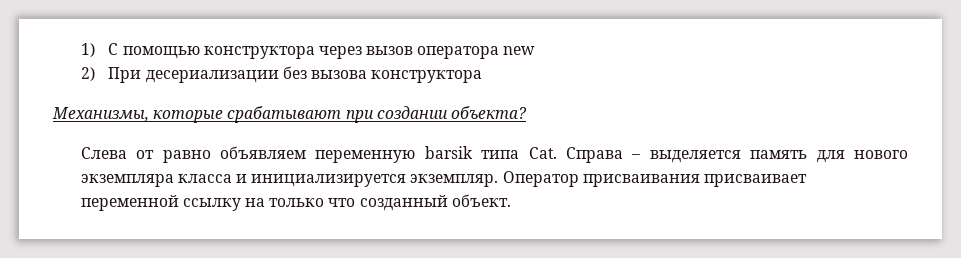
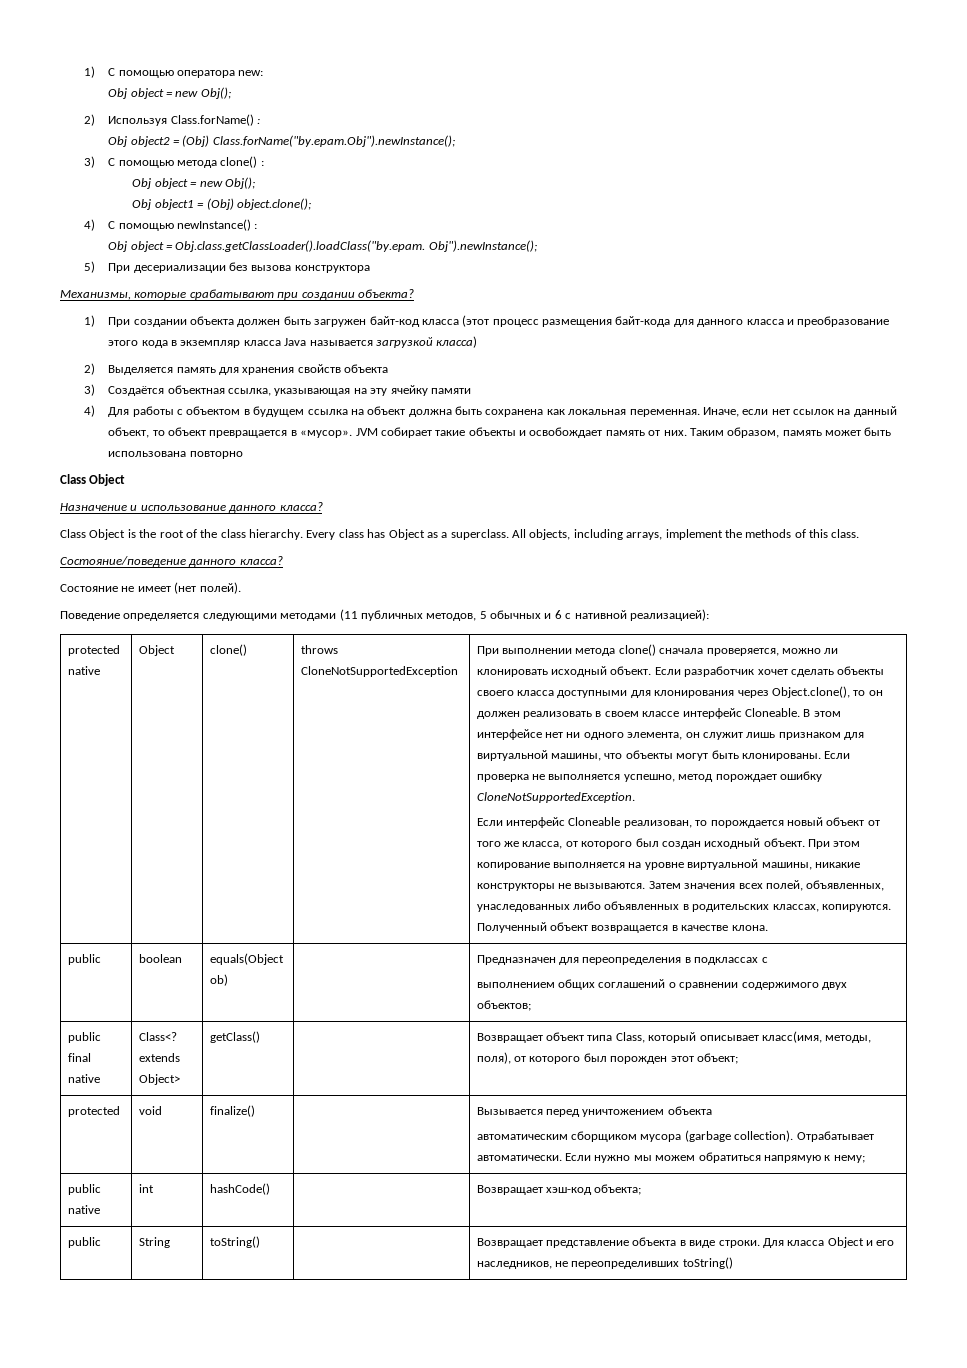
[203,46,536,59] [80,67,95,81] конструктора через вызов оператора new // 2) -> [177,70,264,78] [108,87,231,99] [84,114,261,126] [108,135,455,147] [84,156,264,168] [132,177,255,189] [132,198,311,210] [84,219,258,231] [108,240,537,252] [84,261,96,273] оператора new: // Obj object = new Obj(); // 2) Используя Class.forName() : // Obj object2 = (Obj) Class.forName("by.epam.Obj").newInstance(); // 3) C помощью метода clone() : // Obj object = new Obj(); // Obj object1 = (Obj) object.clone(); // 4) C помощью newInstance() : // Obj object = Obj.class.getClassLoader().loadClass("by.epam. Obj").newInstance(); // 5)
[80,146,908,163] [80,171,807,187] [80,194,511,211] Слева от равно объявляем переменную barsik типа Cat. Справа – выделяется память для нового экземпляра класса и инициализируется экземпляр. Оператор присваивания присваивает переменной ссылку на только что созданный объект. -> [84,315,890,327] [108,336,478,348] [84,363,389,375] [84,384,471,396] [84,405,897,417] [108,427,892,438] [108,451,243,459] [60,474,126,486] [60,502,323,513] [60,529,860,540] [60,556,283,567] [60,582,241,594] [60,609,709,621] [67,645,120,656] [67,666,100,675] [138,645,175,656] [209,644,247,656] [300,645,338,654] [300,666,458,677] [476,644,839,656] [476,666,885,677] [476,686,883,698] [476,708,841,719] [476,729,865,740] [476,750,851,761] [476,771,822,782] [476,792,635,803] [476,817,880,828] [476,838,861,849] [476,859,860,870] [476,880,885,891] [476,901,891,912] [476,922,768,933] [67,954,101,965] [138,954,182,963] [209,953,284,965] [209,974,228,986] [476,955,768,965] [476,979,847,990] [476,1000,531,1011] [67,1032,101,1043] [67,1053,91,1062] [67,1074,100,1083] [138,1032,177,1041] [138,1053,180,1062] [138,1074,180,1085] [209,1031,260,1043] [476,1031,872,1043] [476,1052,738,1064] [67,1106,120,1117] [138,1106,162,1115] [209,1105,255,1117] [476,1106,712,1117] [476,1130,874,1142] [476,1152,865,1163] [67,1184,101,1195] [67,1205,100,1214] [138,1184,154,1193] [209,1183,270,1195] [476,1184,642,1195] [67,1237,101,1248] [138,1237,170,1248] [209,1236,260,1248] [476,1237,895,1248] [476,1257,733,1269] 1) При создании объекта должен быть загружен байт-код класса (этот процесс размещения байт-кода для данного класса и преобразование этого кода в экземпляр класса Java называется загрузкой класса) // 2) Выделяется память для хранения свойств объекта // 3) Создаётся объектная ссылка, указывающая на эту ячейку памяти // 4) Для работы с объектом в будущем ссылка на объект должна быть сохранена как локальная переменная. Иначе, если нет ссылок на данный объект, то объект превращается в «мусор». JVM собирает такие объекты и освобождает память от них. Таким образом, память может быть использована повторно // Class Object // Назначение и использование данного класса? // Class Object is the root of the class hierarchy. Every class has Object as a superclass. All objects, including arrays, implement the methods of this class. // Состояние/поведение данного класса? // Состояние не имеет (нет полей). // Поведение определяется следующими методами (11 публичных методов, 5 обычных и 6 с нативной реализацией): // protected native | Object | clone() | throws CloneNotSupportedException | При выполнении метода clone() сначала проверяется, можно ли клонировать исходный объект. Если разработчик хочет сделать объекты своего класса доступными для клонирования через Object.clone(), то он должен реализовать в своем классе интерфейс Cloneable. В этом интерфейсе нет ни одного элемента, он служит лишь признаком для виртуальной машины, что объекты могут быть клонированы. Если проверка не выполняется успешно, метод порождает ошибку CloneNotSupportedException. // Если интерфейс Cloneable реализован, то порождается новый объект от того же класса, от которого был создан исходный объект. При этом копирование выполняется на уровне виртуальной машины, никакие конструкторы не вызываются. Затем значения всех полей, объявленных, унаследованных либо объявленных в родительских классах, копируются. Полученный объект возвращается в качестве клона. // public | boolean | equals(Object ob) | | Предназначен для переопределения в подклассах с // выполнением общих соглашений о сравнении содержимого двух объектов; // public final native | Class<? extends Object> | getClass() | | Возвращает объект типа Class, который описывает класс(имя, методы, поля), от которого был порожден этот объект; // protected | void | finalize() | | Вызывается перед уничтожением объекта // автоматическим сборщиком мусора (garbage collection). Отрабатывает автоматически. Если нужно мы можем обратиться напрямую к нему; // public native | int | hashCode() | | Возвращает хэш-код объекта; // public | String | toString() | | Возвращает представление объекта в виде строки. Для класса Object и его наследников, не переопределивших toString()

